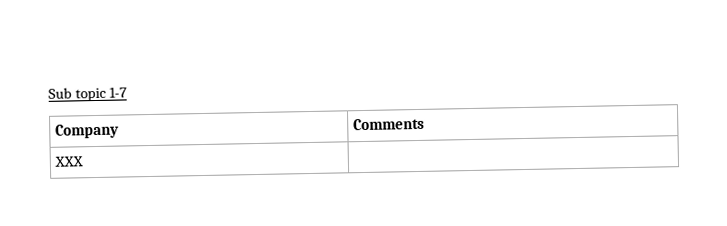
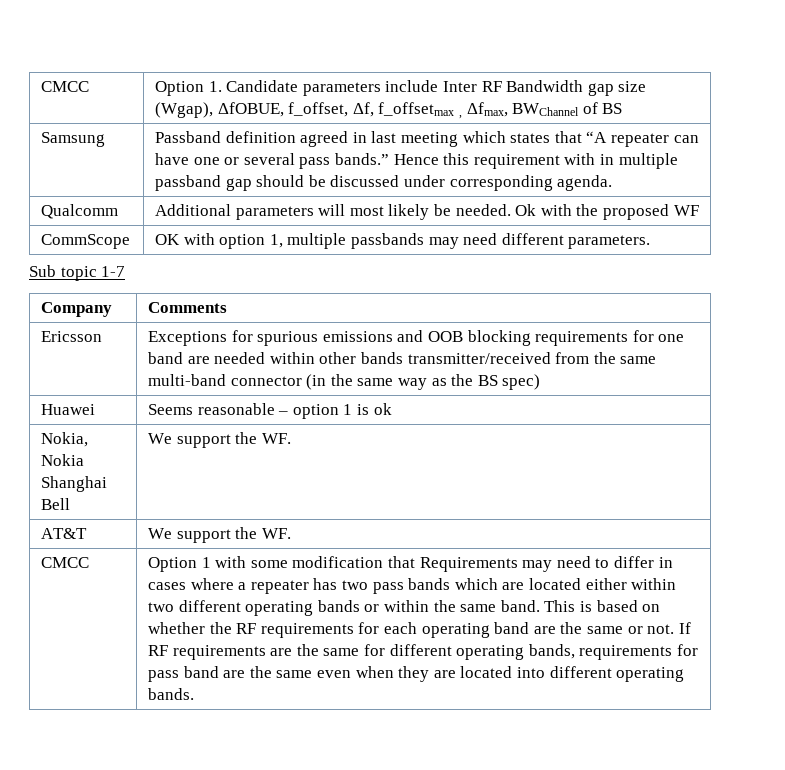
(48, 93) none -> [41,81,90,92] [155,80,647,96] [155,102,623,119] [41,132,106,147] [155,131,699,147] [155,153,678,169] [155,175,613,191] [41,204,119,219] [155,204,699,220] [41,234,131,249] [155,233,651,249] CMCC | Option 1. Candidate parameters include Inter RF Bandwidth gap size (Wgap), ΔfOBUE, f_offset, Δf, f_offsetmax , Δfmax, BWChannel of BS // Samsung | Passband definition agreed in last meeting which states that “A repeater can have one or several pass bands.” Hence this requirement with in multiple passband gap should be discussed under corresponding agenda. // Qualcomm | Additional parameters will most likely be needed. Ok with the proposed WF // CommScope | OK with option 1, multiple passbands may need different parameters. //
[54,156,84,167] XXX | -> [41,331,103,342] [148,330,685,346] [148,352,657,364] [148,374,541,390] [41,404,96,415] [148,403,392,419] [41,432,89,447] [41,454,85,466] [41,476,108,492] [41,498,71,510] [148,432,291,448] [41,528,88,539] [148,527,291,543] [41,557,90,568] [148,556,673,572] [148,578,677,594] [148,600,661,616] [148,622,691,638] [148,644,698,660] [148,666,685,682] [148,688,195,700] Ericsson | Exceptions for spurious emissions and OOB blocking requirements for one band are needed within other bands transmitter/received from the same multi-band connector (in the same way as the BS spec) // Huawei | Seems reasonable – option 1 is ok // Nokia, Nokia Shanghai Bell | We support the WF. // AT&T | We support the WF. // CMCC | Option 1 with some modification that Requirements may need to differ in cases where a repeater has two pass bands which are located either within two different operating bands or within the same band. This is based on whether the RF requirements for each operating band are the same or not. If RF requirements are the same for different operating bands, requirements for pass band are the same even when they are located into different operating bands.

